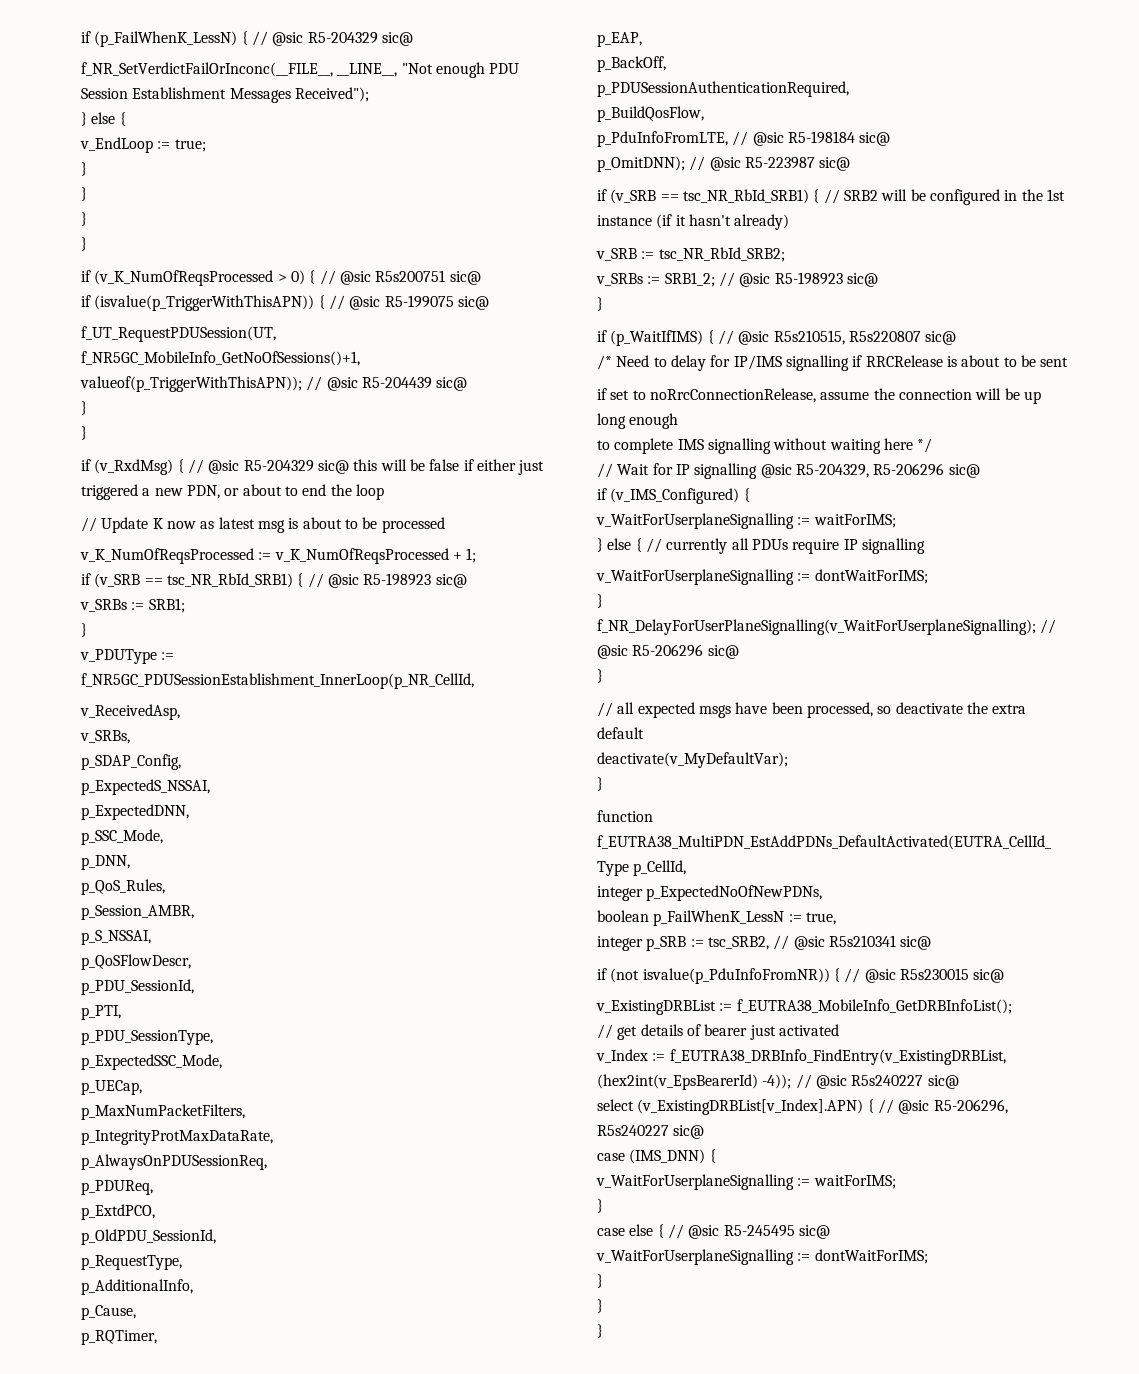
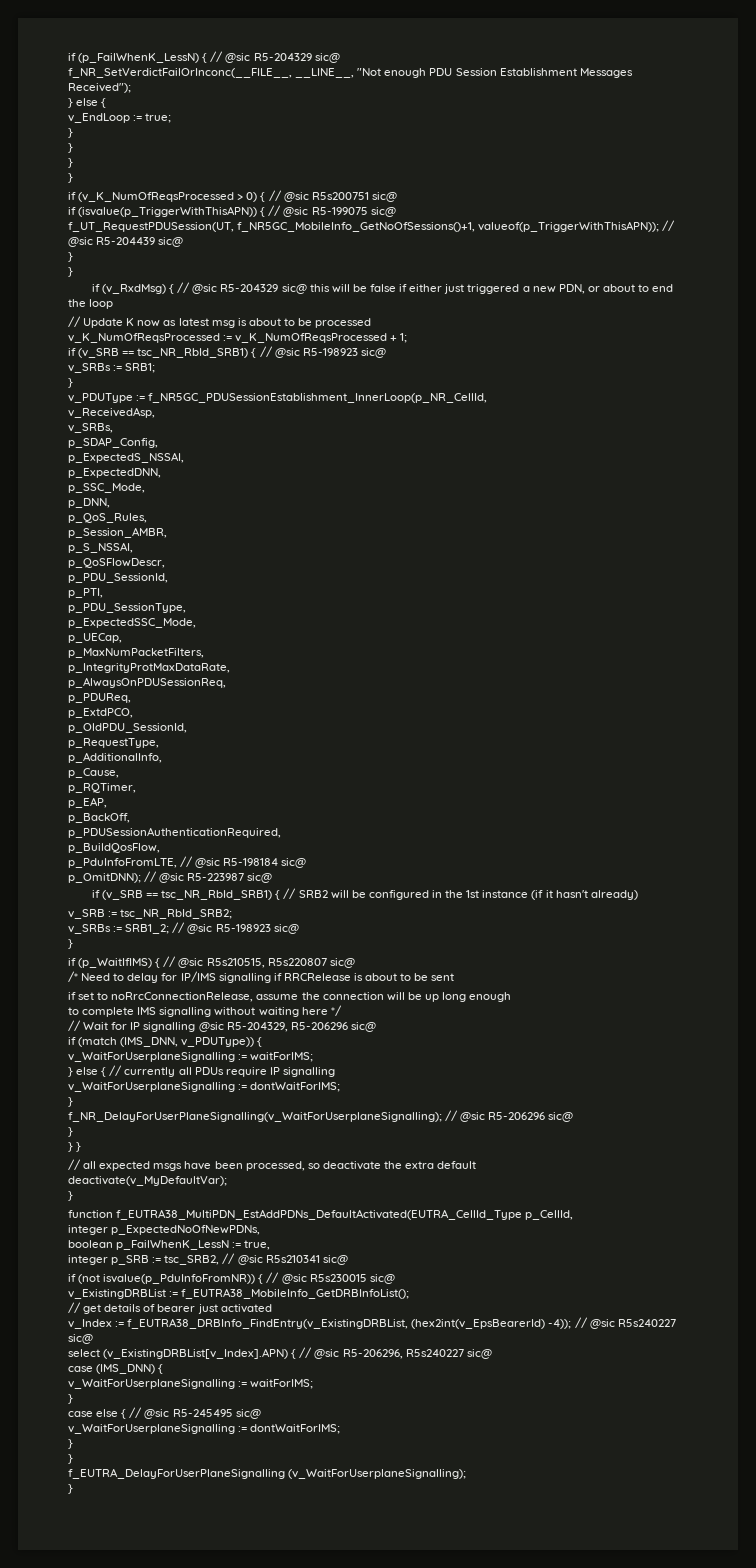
[610,488,740,504] (v_IMS_Configured) -> [78,1037,255,1047] (match (IMS_DNN, v_PDUType))
(603, 676) none -> [68,1142,82,1152] // } }
(603, 1306) none -> [68,1468,467,1479] // f_EUTRA_DelayForUserPlaneSignalling (v_WaitForUserplaneSignalling);

